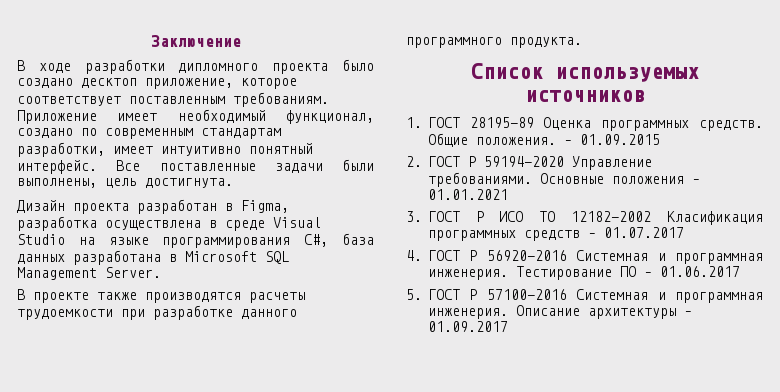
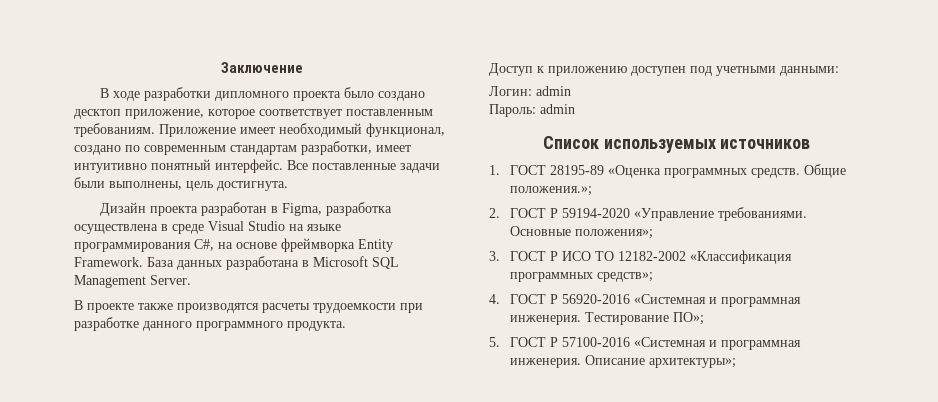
[342,233,374,245] база -> [218,238,393,252] [74,257,174,267] на основе фреймворка Entity Framework. База
(582, 42) none -> [489,63,839,76] [489,86,571,96] [489,104,575,117] // Доступ к приложению доступен под учетными данными: // Логин: admin // Пароль: admin
[543,117,592,130] Оценка -> [607,165,661,178] «Оценка
[475,134,660,145] положения. – 01.09.2015 -> [509,186,592,196] положения.»;
[571,156,652,170] Управление -> [633,208,714,221] «Управление
[611,176,700,184] [427,189,508,200] положения – 01.01.2021 -> [574,229,653,239] положения»;
[667,211,763,225] [427,227,684,241] Класификация программных средств – 01.07.2017 -> [689,250,792,264] [509,272,653,282] «Классификация программных средств»;
[576,250,649,261] Системная -> [633,294,706,304] «Системная
[619,266,740,277] ПО – 01.06.2017 -> [672,312,704,325] ПО»;
[576,289,649,300] Системная -> [633,337,706,347] «Системная
[587,308,692,319] [427,321,508,332] архитектуры – 01.09.2017 -> [648,358,736,368] архитектуры»;

